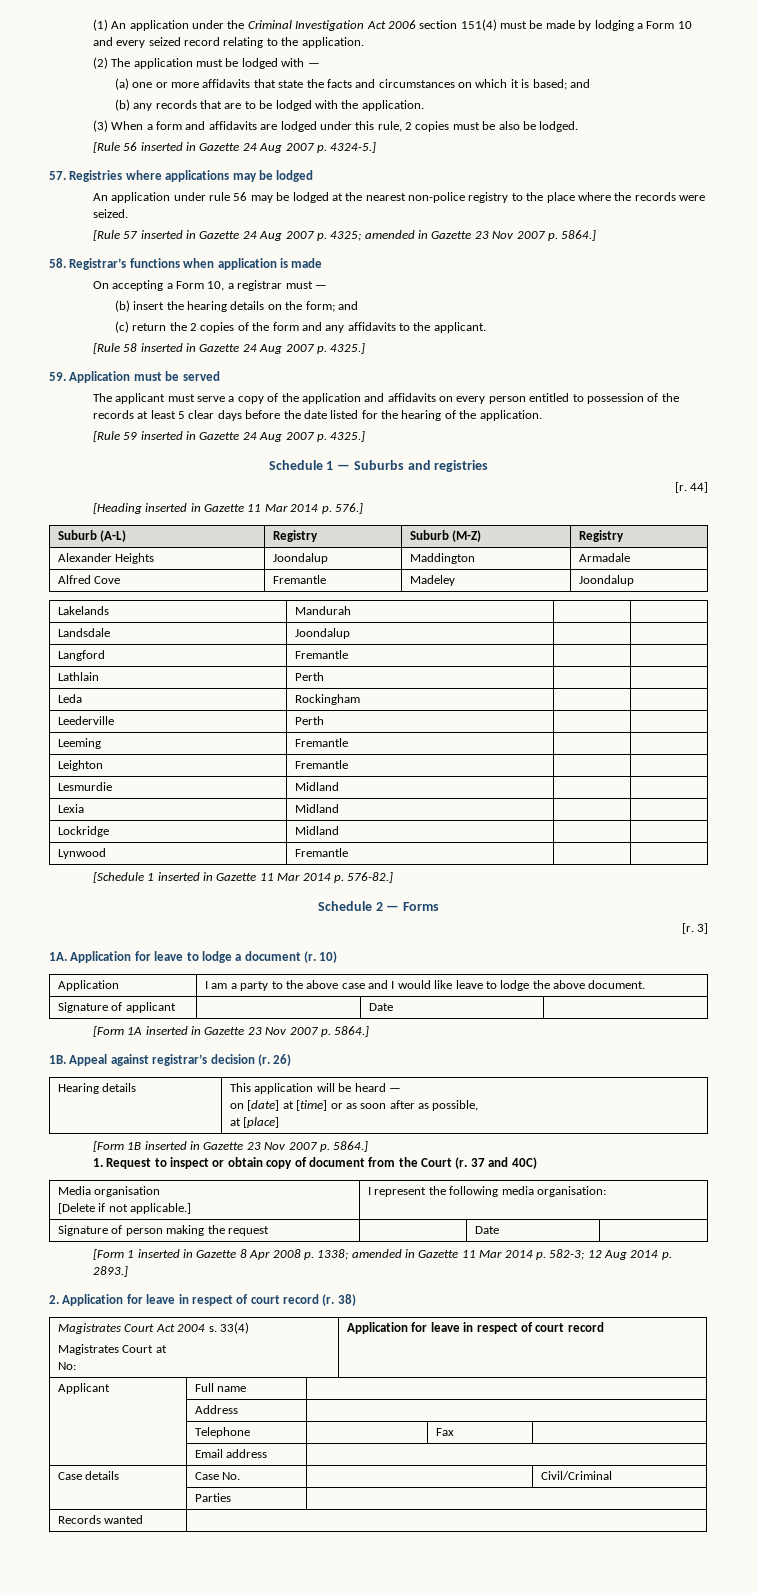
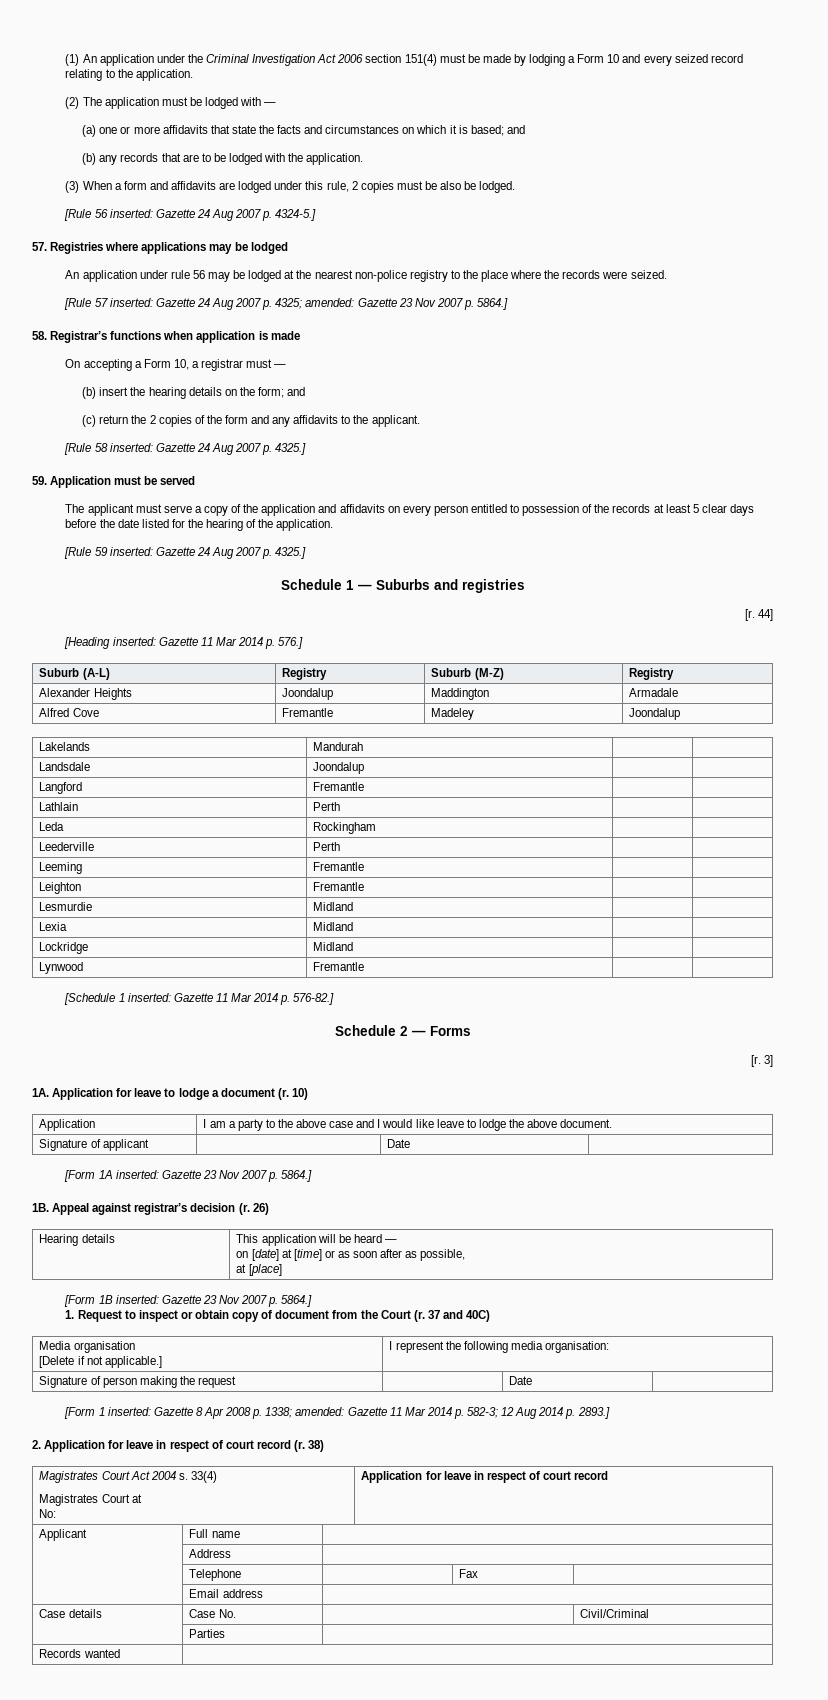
[140,142,197,151] inserted in -> [109,209,153,218] inserted:
[140,230,197,239] inserted in -> [109,298,153,307] inserted:
[364,230,429,239] amended in -> [305,298,355,307] amended:
[140,343,197,352] inserted in -> [109,443,153,452] inserted:
[140,431,197,440] inserted in -> [109,547,153,556] inserted:
[145,503,201,512] inserted in -> [112,637,156,646] inserted:
[157,872,214,881] inserted in -> [127,993,171,1002] inserted:
[145,1026,202,1035] inserted in -> [115,1170,159,1179] inserted:
[144,1141,201,1150] inserted in -> [115,1295,159,1304] inserted:
[137,1249,194,1258] inserted in -> [107,1407,151,1416] inserted:
[351,1249,416,1258] amended in -> [295,1407,345,1416] amended:

